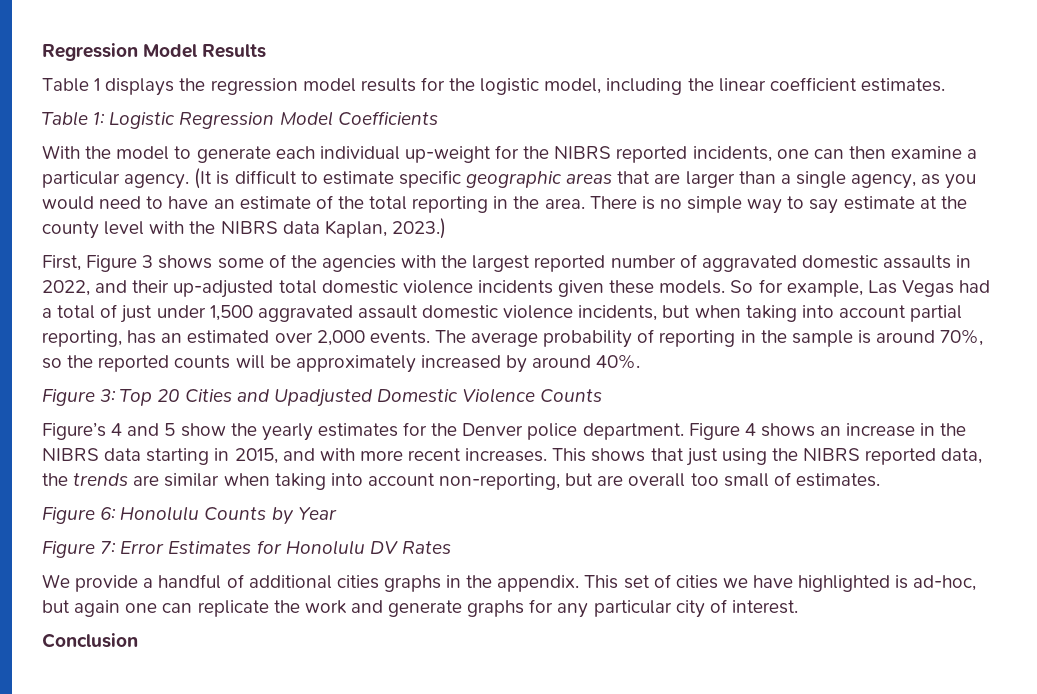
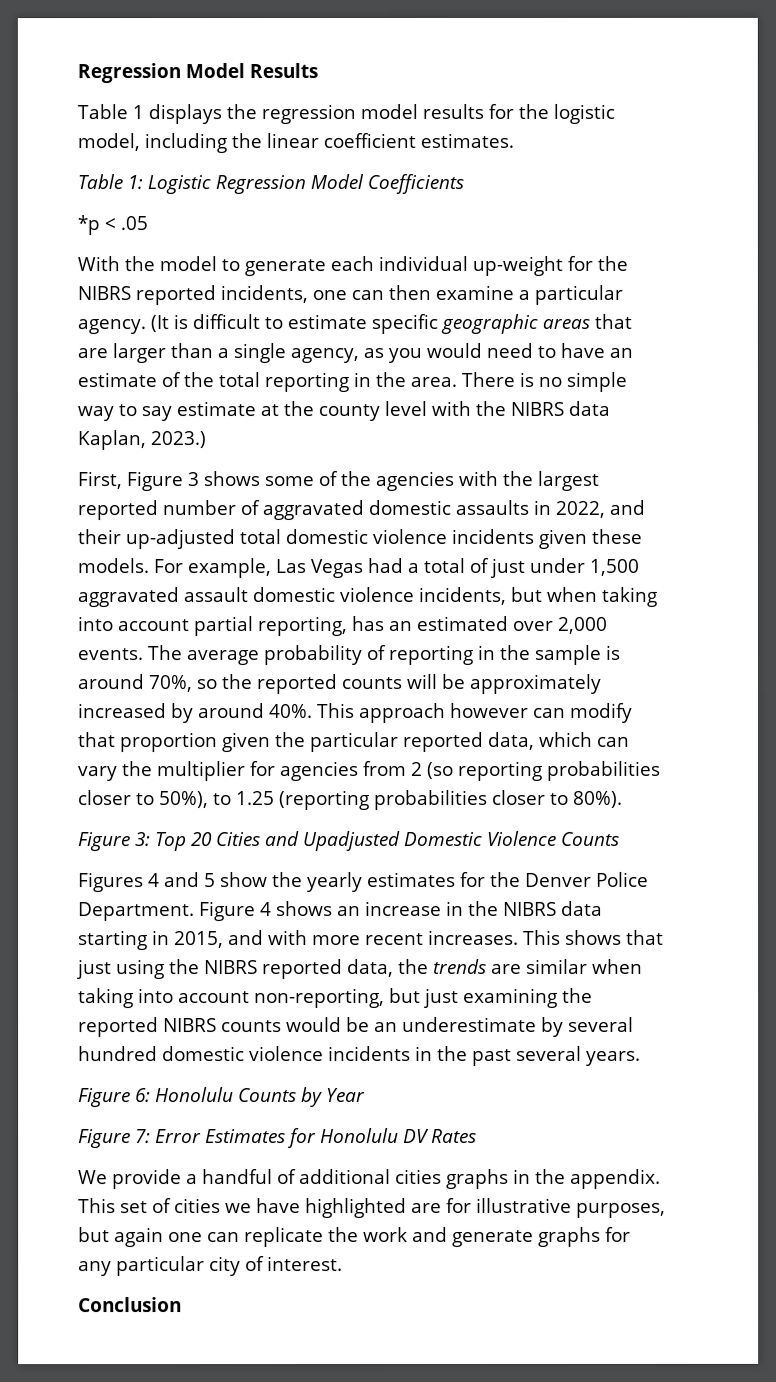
(438, 118) none -> [77,215,148,236] // *p < .05
[730,279,783,293] So for -> [153,559,183,574] For
(641, 361) none -> [317,702,633,724] [78,731,630,753] [78,760,661,782] [78,789,623,811] This approach however can modify that proportion given the particular reported data, which can vary the multiplier for agencies from 2 (so reporting probabilities closer to 50%), to 1.25 (reporting probabilities closer to 80%).
[42,422,106,440] Figure’s -> [78,872,144,893] Figures
[527,423,684,440] police department. -> [596,871,649,887] [78,902,195,922] Police Department.
[597,472,880,487] are overall too small of estimates. -> [423,987,593,1008] [78,1016,634,1038] [78,1045,641,1066] just examining the reported NIBRS counts would be an underestimate by several hundred domestic violence incidents in the past several years.
[895,575,977,591] is ad-hoc, -> [411,1197,666,1218] are for illustrative purposes,

